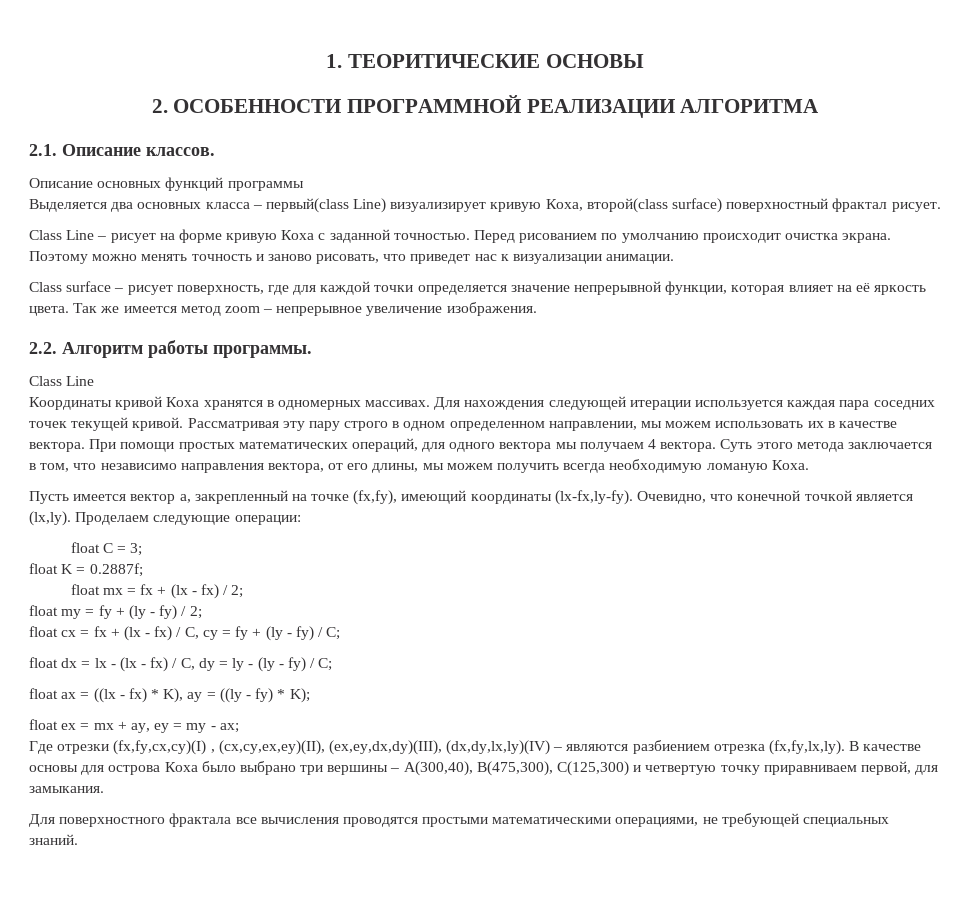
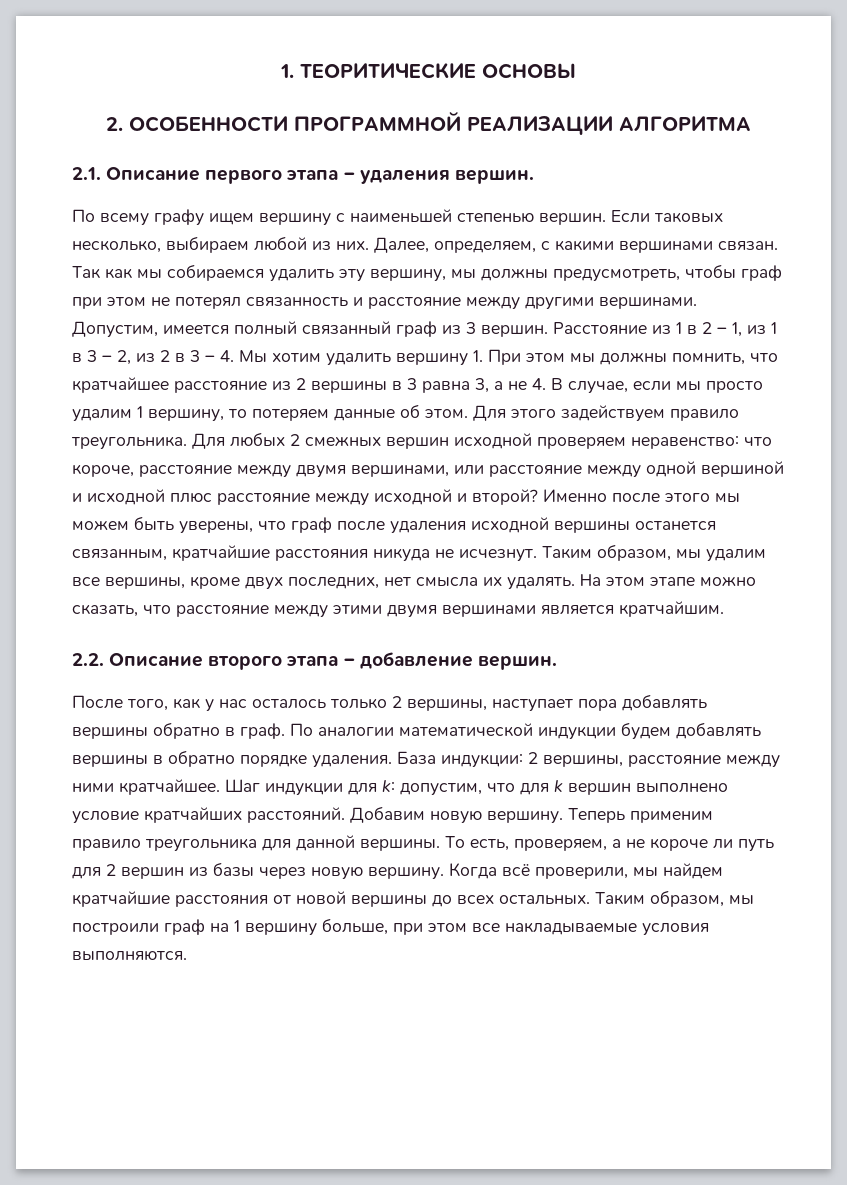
[146,147,215,156] [29,177,304,191] [29,198,941,213] [29,229,892,243] [29,251,675,264] [29,281,927,295] [29,302,537,316] [29,340,312,358] [29,376,95,386] [29,396,935,410] [29,417,897,431] [29,438,932,452] [29,459,809,473] [29,490,913,505] [29,511,301,526] [70,542,143,556] [29,563,143,577] [70,584,244,599] [29,605,202,620] [29,626,341,641] [29,657,333,672] [29,688,310,703] [29,719,239,733] [29,740,922,755] [29,761,939,776] [29,786,104,793] [29,813,890,827] [29,834,78,845] классов. // Описание основных функций программы // Выделяется два основных класса – первый(class Line) визуализирует кривую Коха, второй(class surface) поверхностный фрактал рисует. // Class Line – рисует на форме кривую Коха с заданной точностью. Перед рисованием по умолчанию происходит очистка экрана. Поэтому можно менять точность и заново рисовать, что приведет нас к визуализации анимации. // Class surface – рисует поверхность, где для каждой точки определяется значение непрерывной функции, которая влияет на её яркость цвета. Так же имеется метод zoom – непрерывное увеличение изображения. // 2.2. Алгоритм работы программы. // Class Line // Координаты кривой Коха хранятся в одномерных массивах. Для нахождения следующей итерации используется каждая пара соседних точек текущей кривой. Рассматривая эту пару строго в одном определенном направлении, мы можем использовать их в качестве вектора. При помощи простых математических операций, для одного вектора мы получаем 4 вектора. Суть этого метода заключается в том, что независимо направления вектора, от его длины, мы можем получить всегда необходимую ломаную Коха. // Пусть имеется вектор a, закрепленный на точке (fx,fy), имеющий координаты (lx-fx,ly-fy). Очевидно, что конечной точкой является (lx,ly). Проделаем следующие операции: // float C = 3; // float K = 0.2887f; // float mx = fx + (lx - fx) / 2; // float my = fy + (ly - fy) / 2; // float cx = fx + (lx - fx) / C, cy = fy + (ly - fy) / C; // float dx = lx - (lx - fx) / C, dy = ly - (ly - fy) / C; // float ax = ((lx - fx) * K), ay = ((ly - fy) * K); // float ex = mx + ay, ey = my - ax; // Где отрезки (fx,fy,cx,cy)(I) , (cx,cy,ex,ey)(II), (ex,ey,dx,dy)(III), (dx,dy,lx,ly)(IV) – являются разбиением отрезка (fx,fy,lx,ly). В качестве основы для острова Коха было выбрано три вершины – A(300,40), B(475,300), C(125,300) и четвертую точку приравниваем первой, для замыкания. // Для поверхностного фрактала все вычисления проводятся простыми математическими операциями, не требующей специальных знаний. -> [205,169,534,184] [72,209,723,226] [72,236,778,253] [72,264,782,282] [72,296,697,310] [72,321,777,338] [72,349,778,366] [72,377,763,394] [72,404,739,422] [71,432,772,450] [72,461,784,478] [72,489,740,506] [72,516,716,534] [72,544,766,562] [72,574,756,590] [72,601,724,618] [72,652,557,670] [72,694,707,712] [72,722,761,740] [72,750,780,768] [72,779,728,796] [72,806,713,824] [72,835,774,852] [72,862,723,880] [72,890,754,907] [72,918,709,936] [72,951,187,961] первого этапа – удаления вершин. // По всему графу ищем вершину с наименьшей степенью вершин. Если таковых несколько, выбираем любой из них. Далее, определяем, с какими вершинами связан. Так как мы собираемся удалить эту вершину, мы должны предусмотреть, чтобы граф при этом не потерял связанность и расстояние между другими вершинами. Допустим, имеется полный связанный граф из 3 вершин. Расстояние из 1 в 2 – 1, из 1 в 3 – 2, из 2 в 3 – 4. Мы хотим удалить вершину 1. При этом мы должны помнить, что кратчайшее расстояние из 2 вершины в 3 равна 3, а не 4. В случае, если мы просто удалим 1 вершину, то потеряем данные об этом. Для этого задействуем правило треугольника. Для любых 2 смежных вершин исходной проверяем неравенство: что короче, расстояние между двумя вершинами, или расстояние между одной вершиной и исходной плюс расстояние между исходной и второй? Именно после этого мы можем быть уверены, что граф после удаления исходной вершины останется связанным, кратчайшие расстояния никуда не исчезнут. Таким образом, мы удалим все вершины, кроме двух последних, нет смысла их удалять. На этом этапе можно сказать, что расстояние между этими двумя вершинами является кратчайшим. // 2.2. Описание второго этапа – добавление вершин. // После того, как у нас осталось только 2 вершины, наступает пора добавлять вершины обратно в граф. По аналогии математической индукции будем добавлять вершины в обратно порядке удаления. База индукции: 2 вершины, расстояние между ними кратчайшее. Шаг индукции для k: допустим, что для k вершин выполнено условие кратчайших расстояний. Добавим новую вершину. Теперь применим правило треугольника для данной вершины. То есть, проверяем, а не короче ли путь для 2 вершин из базы через новую вершину. Когда всё проверили, мы найдем кратчайшие расстояния от новой вершины до всех остальных. Таким образом, мы построили граф на 1 вершину больше, при этом все накладываемые условия выполняются.

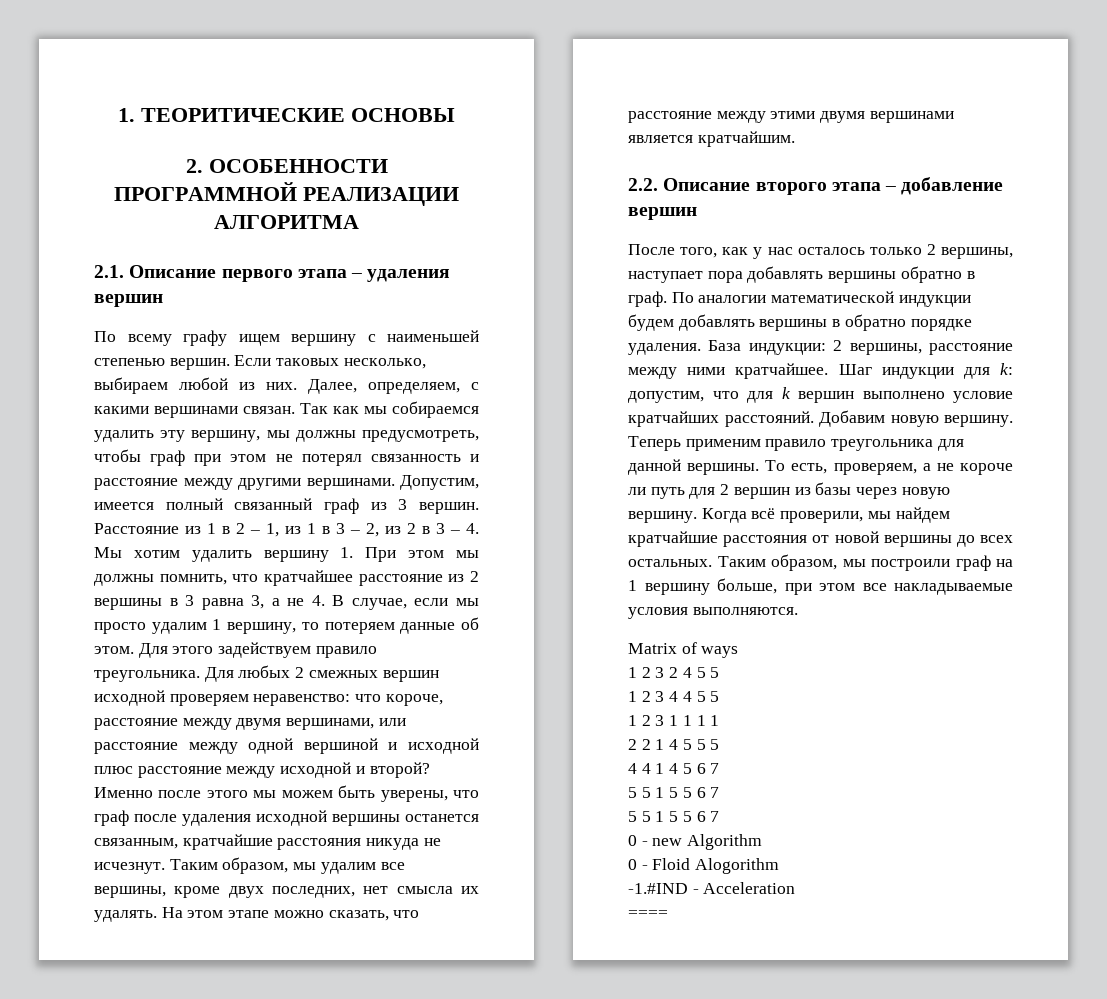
[454,170,534,184] вершин. -> [94,294,163,307] вершин
[477,656,557,670] вершин. -> [628,207,697,220] вершин
(187, 956) none -> [628,642,739,658] [628,667,720,678] [628,691,720,702] [628,715,720,726] [628,739,720,750] [628,763,720,774] [628,787,720,798] [628,811,720,822] [628,834,763,850] [628,858,780,874] [628,882,796,894] [628,910,668,918] // Matrix of ways // 1 2 3 2 4 5 5 // 1 2 3 4 4 5 5 // 1 2 3 1 1 1 1 // 2 2 1 4 5 5 5 // 4 4 1 4 5 6 7 // 5 5 1 5 5 6 7 // 5 5 1 5 5 6 7 // 0 - new Algorithm // 0 - Floid Alogorithm // -1.#IND - Acceleration // ====

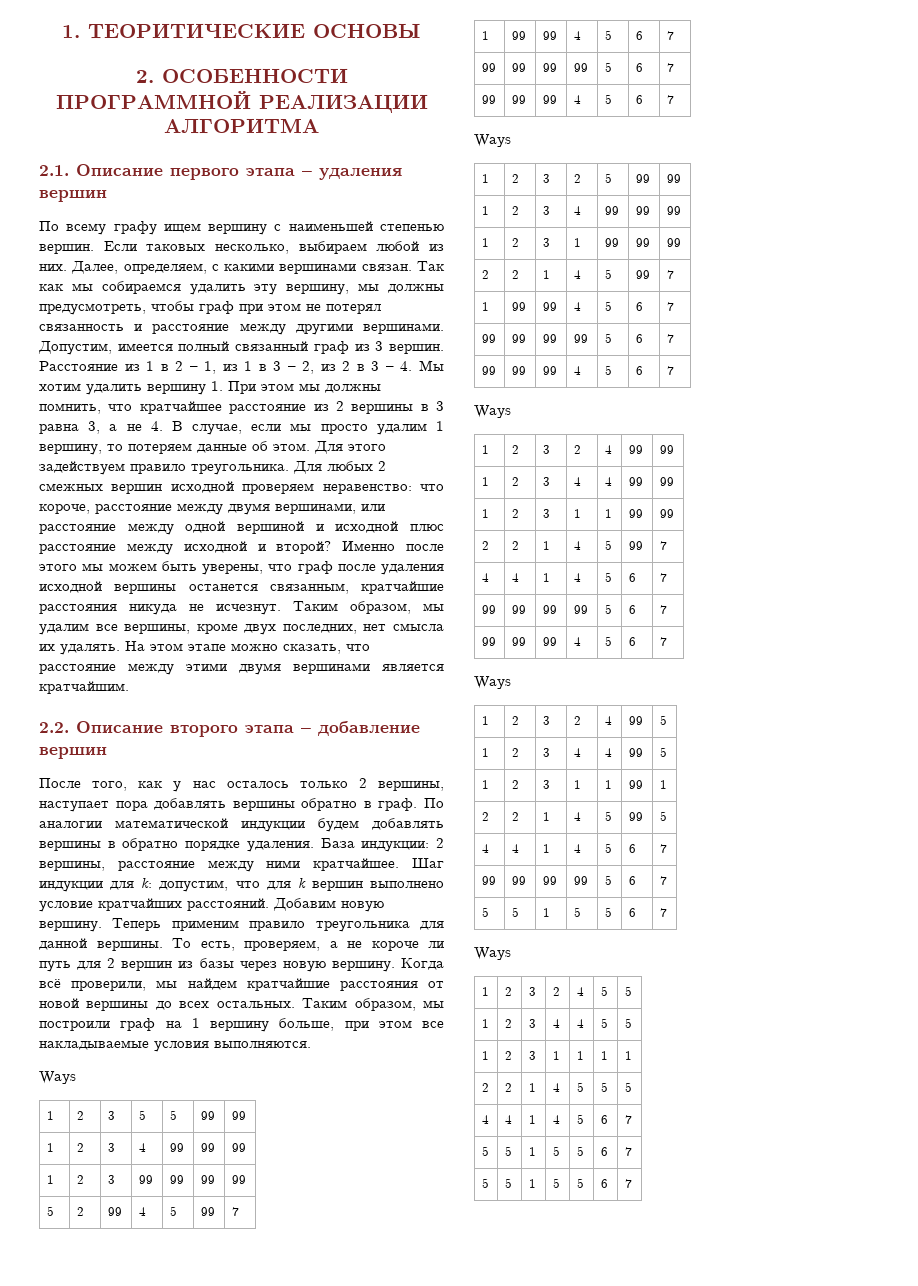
[628,642,739,658] [628,667,720,678] [628,691,720,702] [628,715,720,726] [628,739,720,750] [628,763,720,774] [628,787,720,798] [628,811,720,822] [628,834,763,850] [628,858,780,874] [628,882,796,894] [628,910,668,918] Matrix of ways // 1 2 3 2 4 5 5 // 1 2 3 4 4 5 5 // 1 2 3 1 1 1 1 // 2 2 1 4 5 5 5 // 4 4 1 4 5 6 7 // 5 5 1 5 5 6 7 // 5 5 1 5 5 6 7 // 0 - new Algorithm // 0 - Floid Alogorithm // -1.#IND - Acceleration // ==== -> [39,1071,76,1084] [46,1111,54,1120] [76,1111,84,1120] [107,1111,115,1120] [138,1110,146,1120] [169,1110,177,1120] [200,1111,215,1120] [231,1111,246,1120] [46,1143,54,1152] [76,1143,84,1152] [107,1143,115,1152] [138,1143,146,1152] [169,1143,184,1152] [200,1143,215,1152] [231,1143,246,1152] [46,1175,54,1184] [76,1175,84,1184] [107,1175,115,1184] [138,1175,153,1184] [169,1175,184,1184] [200,1175,215,1184] [231,1175,246,1184] [46,1206,54,1216] [76,1207,84,1216] [107,1207,122,1216] [138,1207,146,1216] [169,1206,177,1216] [200,1207,215,1216] [231,1207,239,1216] [481,31,489,40] [511,31,526,40] [542,31,557,40] [573,31,581,40] [604,30,612,40] [635,31,643,40] [666,31,674,40] [481,63,496,72] [511,63,526,72] [542,63,557,72] [573,63,588,72] [604,62,612,72] [635,63,643,72] [666,63,674,72] [481,95,496,104] [511,95,526,104] [542,95,557,104] [573,95,581,104] [604,94,612,104] [635,95,643,104] [666,95,674,104] [474,134,511,147] [481,174,489,183] [511,174,519,183] [542,174,550,183] [573,174,581,183] [604,173,612,183] [635,174,650,183] [666,174,681,183] [481,206,489,215] [511,206,519,215] [542,206,550,215] [573,206,581,215] [604,206,619,215] [635,206,650,215] [666,206,681,215] [481,238,489,247] [511,238,519,247] [542,238,550,247] [573,238,581,247] [604,238,619,247] [635,238,650,247] [666,238,681,247] [481,270,489,279] [511,270,519,279] [542,270,550,279] [573,270,581,279] [604,269,612,279] [635,270,650,279] [666,270,674,279] [481,302,489,311] [511,302,526,311] [542,302,557,311] [573,302,581,311] [604,301,612,311] [635,302,643,311] [666,302,674,311] [481,334,496,343] [511,334,526,343] [542,334,557,343] [573,334,588,343] [604,333,612,343] [635,334,643,343] [666,334,674,343] [481,366,496,375] [511,366,526,375] [542,366,557,375] [573,366,581,375] [604,365,612,375] [635,366,643,375] [666,366,674,375] [474,405,511,418] [481,445,489,454] [511,445,519,454] [542,445,550,454] [573,445,581,454] [604,445,612,454] [628,445,643,454] [659,445,674,454] [481,477,489,486] [511,477,519,486] [542,477,550,486] [573,477,581,486] [604,477,612,486] [628,477,643,486] [659,477,674,486] [481,509,489,518] [511,509,519,518] [542,509,550,518] [573,509,581,518] [604,509,612,518] [628,509,643,518] [659,509,674,518] [481,541,489,550] [511,541,519,550] [542,541,550,550] [573,541,581,550] [604,540,612,550] [628,541,643,550] [659,541,667,550] [481,573,489,582] [511,573,519,582] [542,573,550,582] [573,573,581,582] [604,572,612,582] [628,573,636,582] [659,573,667,582] [481,605,496,614] [511,605,526,614] [542,605,557,614] [573,605,588,614] [604,604,612,614] [628,605,636,614] [659,605,667,614] [481,637,496,646] [511,637,526,646] [542,637,557,646] [573,637,581,646] [604,636,612,646] [628,637,636,646] [659,637,667,646] [474,676,511,689] [481,716,489,725] [511,716,519,725] [542,716,550,725] [573,716,581,725] [604,716,612,725] [628,716,643,725] [659,715,667,725] [481,748,489,757] [511,748,519,757] [542,748,550,757] [573,748,581,757] [604,748,612,757] [628,748,643,757] [659,747,667,757] [481,780,489,789] [511,780,519,789] [542,780,550,789] [573,780,581,789] [604,780,612,789] [628,780,643,789] [659,780,667,789] [481,812,489,821] [511,812,519,821] [542,812,550,821] [573,812,581,821] [604,811,612,821] [628,812,643,821] [659,811,667,821] [481,844,489,853] [511,844,519,853] [542,844,550,853] [573,844,581,853] [604,843,612,853] [628,844,636,853] [659,844,667,853] [481,876,496,885] [511,876,526,885] [542,876,557,885] [573,876,588,885] [604,875,612,885] [628,876,636,885] [659,876,667,885] [481,907,489,917] [511,907,519,917] [542,908,550,917] [573,907,581,917] [604,907,612,917] [628,908,636,917] [659,908,667,917] [474,947,511,960] [481,987,489,996] [504,987,512,996] [528,987,536,996] [552,987,560,996] [576,987,584,996] [600,986,608,996] [624,986,632,996] [481,1019,489,1028] [504,1019,512,1028] [528,1019,536,1028] [552,1019,560,1028] [576,1019,584,1028] [600,1018,608,1028] [624,1018,632,1028] [481,1051,489,1060] [504,1051,512,1060] [528,1051,536,1060] [552,1051,560,1060] [576,1051,584,1060] [600,1051,608,1060] [624,1051,632,1060] [481,1083,489,1092] [504,1083,512,1092] [528,1083,536,1092] [552,1083,560,1092] [576,1082,584,1092] [600,1082,608,1092] [624,1082,632,1092] [481,1115,489,1124] [504,1115,512,1124] [528,1115,536,1124] [552,1115,560,1124] [576,1114,584,1124] [600,1115,608,1124] [624,1115,632,1124] [481,1146,489,1156] [504,1146,512,1156] [528,1147,536,1156] [552,1146,560,1156] [576,1146,584,1156] [600,1147,608,1156] [624,1147,632,1156] [481,1178,489,1188] [504,1178,512,1188] [528,1179,536,1188] [552,1178,560,1188] [576,1178,584,1188] [600,1179,608,1188] [624,1179,632,1188] Ways // 1 | 2 | 3 | 5 | 5 | 99 | 99 // 1 | 2 | 3 | 4 | 99 | 99 | 99 // 1 | 2 | 3 | 99 | 99 | 99 | 99 // 5 | 2 | 99 | 4 | 5 | 99 | 7 // 1 | 99 | 99 | 4 | 5 | 6 | 7 // 99 | 99 | 99 | 99 | 5 | 6 | 7 // 99 | 99 | 99 | 4 | 5 | 6 | 7 // Ways // 1 | 2 | 3 | 2 | 5 | 99 | 99 // 1 | 2 | 3 | 4 | 99 | 99 | 99 // 1 | 2 | 3 | 1 | 99 | 99 | 99 // 2 | 2 | 1 | 4 | 5 | 99 | 7 // 1 | 99 | 99 | 4 | 5 | 6 | 7 // 99 | 99 | 99 | 99 | 5 | 6 | 7 // 99 | 99 | 99 | 4 | 5 | 6 | 7 // Ways // 1 | 2 | 3 | 2 | 4 | 99 | 99 // 1 | 2 | 3 | 4 | 4 | 99 | 99 // 1 | 2 | 3 | 1 | 1 | 99 | 99 // 2 | 2 | 1 | 4 | 5 | 99 | 7 // 4 | 4 | 1 | 4 | 5 | 6 | 7 // 99 | 99 | 99 | 99 | 5 | 6 | 7 // 99 | 99 | 99 | 4 | 5 | 6 | 7 // Ways // 1 | 2 | 3 | 2 | 4 | 99 | 5 // 1 | 2 | 3 | 4 | 4 | 99 | 5 // 1 | 2 | 3 | 1 | 1 | 99 | 1 // 2 | 2 | 1 | 4 | 5 | 99 | 5 // 4 | 4 | 1 | 4 | 5 | 6 | 7 // 99 | 99 | 99 | 99 | 5 | 6 | 7 // 5 | 5 | 1 | 5 | 5 | 6 | 7 // Ways // 1 | 2 | 3 | 2 | 4 | 5 | 5 // 1 | 2 | 3 | 4 | 4 | 5 | 5 // 1 | 2 | 3 | 1 | 1 | 1 | 1 // 2 | 2 | 1 | 4 | 5 | 5 | 5 // 4 | 4 | 1 | 4 | 5 | 6 | 7 // 5 | 5 | 1 | 5 | 5 | 6 | 7 // 5 | 5 | 1 | 5 | 5 | 6 | 7

